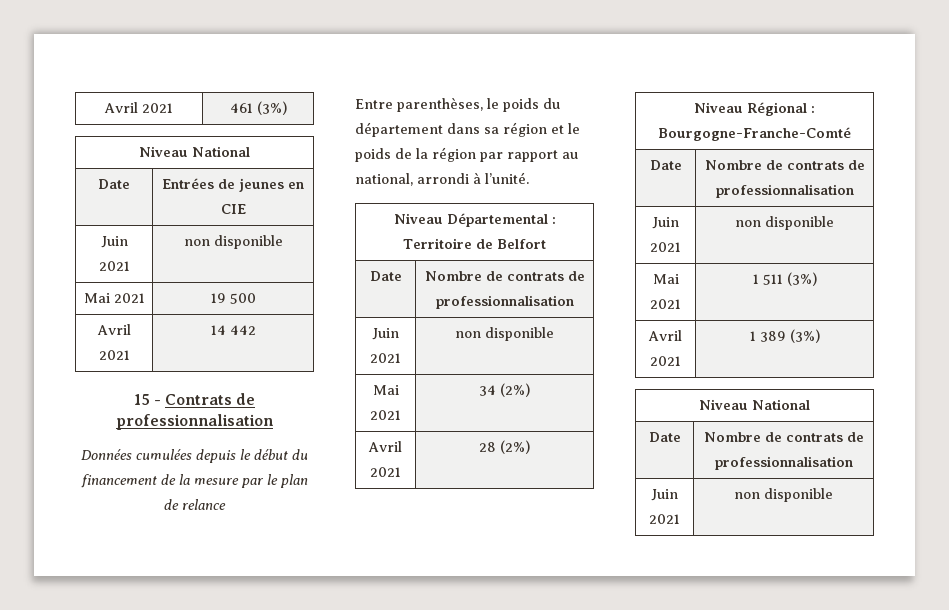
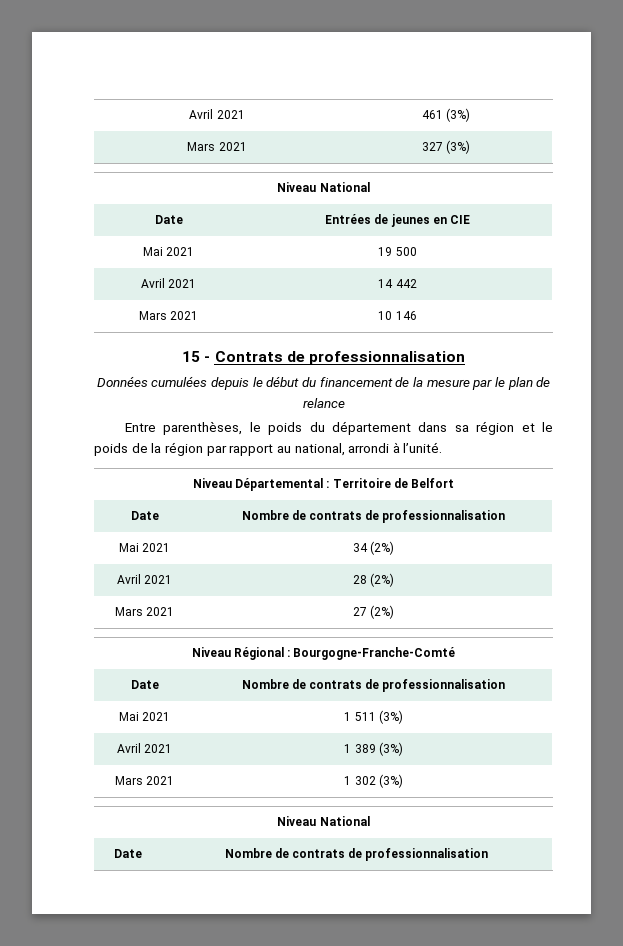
(287, 108) none -> [187,142,247,151] [421,140,471,154] // Mars 2021 | 327 (3%)
[100,236,128,248] [98,261,130,271] [183,235,283,249] // Juin 2021 | non disponible -> (470, 219) none
(256, 330) none -> [138,311,199,320] [378,311,417,320] // Mars 2021 | 10 146
[372,328,399,340] [370,353,401,363] [455,327,554,341] // Juin 2021 | non disponible -> (506, 516) none
(530, 447) none -> [114,607,175,616] [352,605,395,619] // Mars 2021 | 27 (2%)
[652,217,679,229] [650,242,681,252] [735,216,834,230] // Juin 2021 | non disponible -> (506, 685) none
(820, 336) none -> [114,776,175,785] [344,774,403,788] // Mars 2021 | 1 302 (3%)
[651,489,678,501] [649,514,680,524] [734,488,833,502] // Juin 2021 | non disponible -> (489, 854) none

